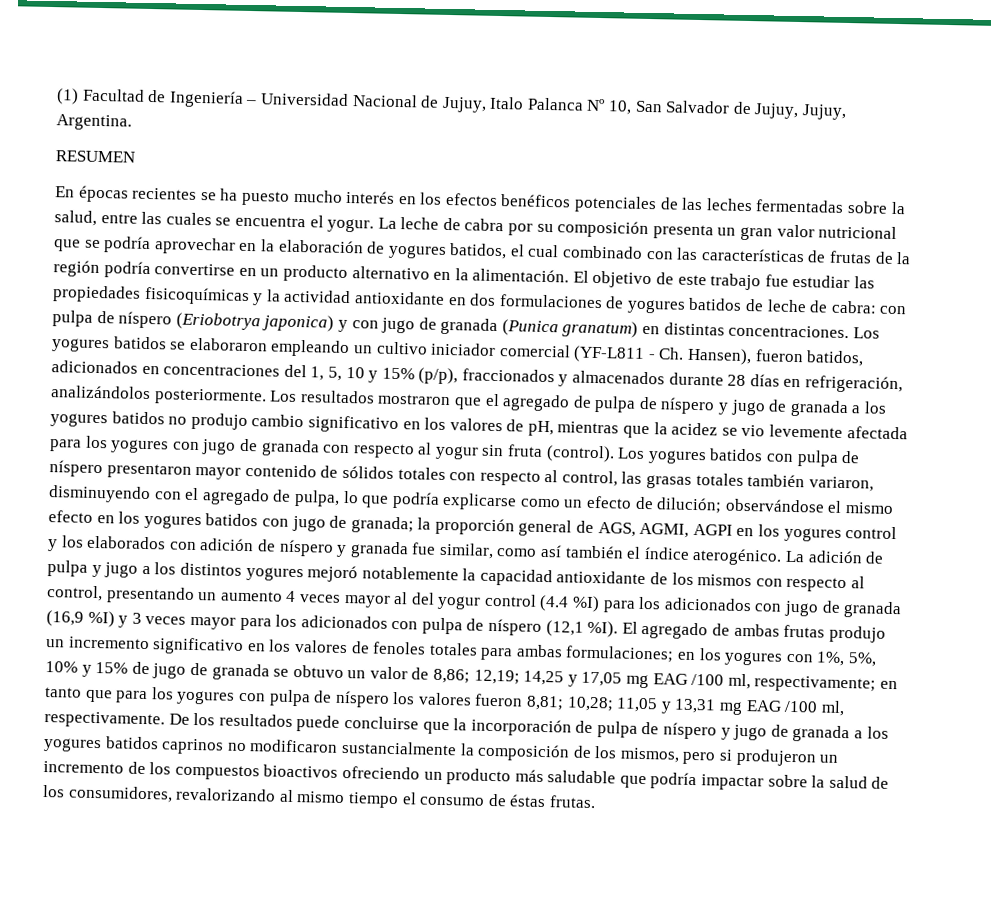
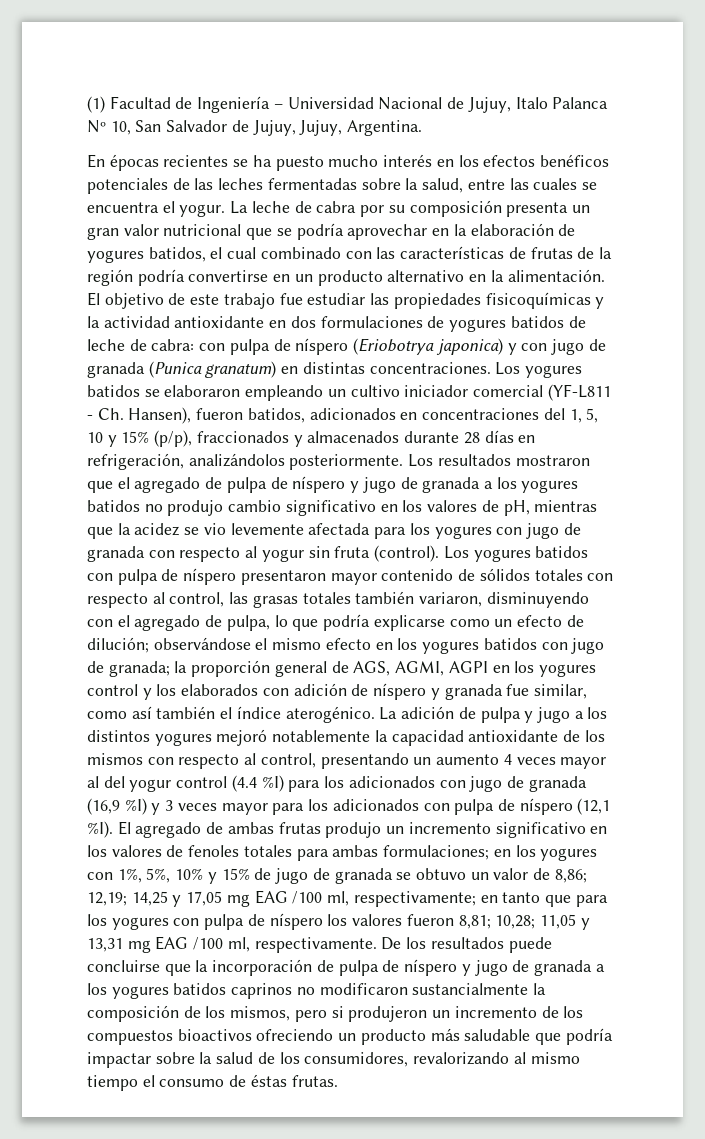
[55,150,135,163] // RESUMEN -> (423, 128) none

